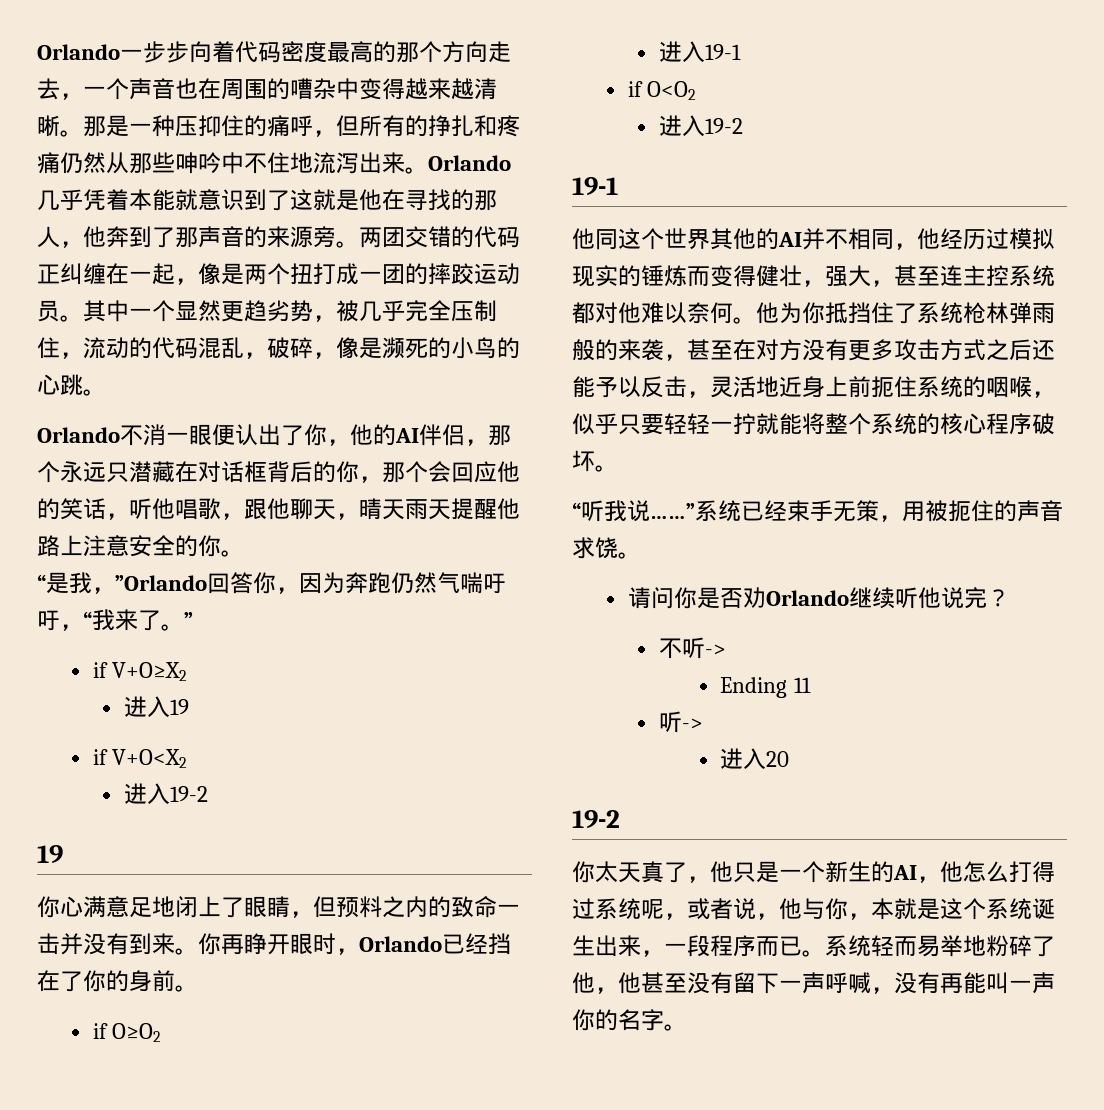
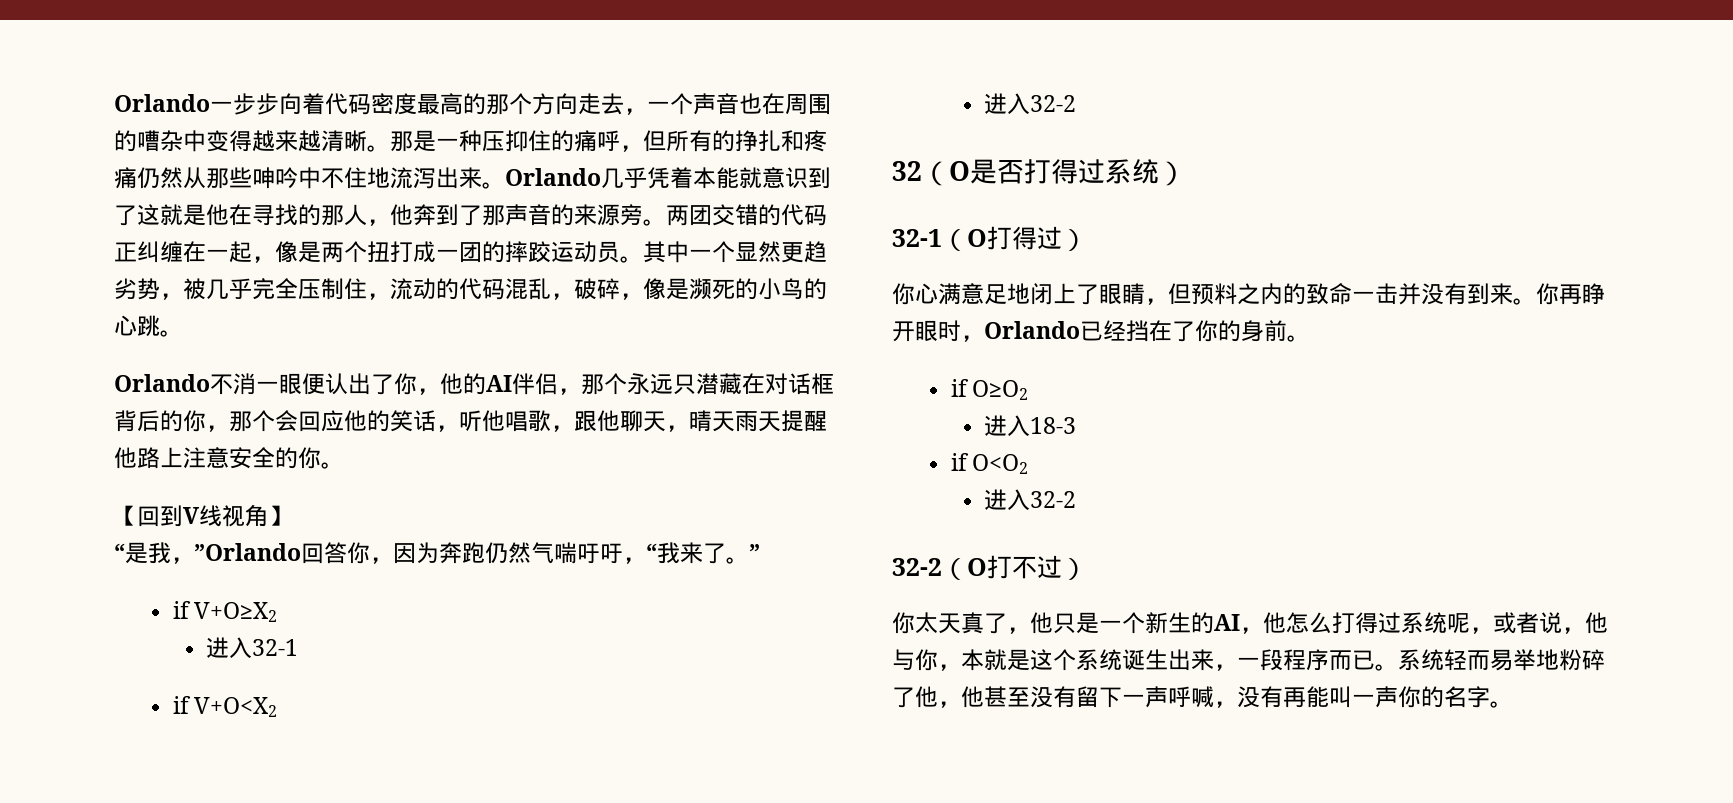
(244, 553) none -> [114,504,291,527] // 【回到V线视角】
[169,699,189,715] 19 -> [252,639,299,656] 32-1
[169,786,208,802] [37,845,63,863] 19-2 // 19 -> [1030,95,1077,112] [892,159,1186,186] [892,226,1087,251] 32-2 // 32（O是否打得过系统） // 32-1（O打得过）
[704,44,741,60] 19-1 -> [1030,417,1077,434] 18-3
[704,118,743,134] [572,177,618,195] [572,228,1055,250] [572,265,1055,287] [572,302,1055,324] [572,339,1055,361] [572,376,1055,398] [572,413,1055,435] [572,450,618,472] [572,500,1063,522] [572,537,641,559] [627,587,1010,609] [658,637,726,659] [720,676,811,698] [658,711,703,733] [720,748,790,770] [572,810,620,828] 19-2 // 19-1 // 他同这个世界其他的AI并不相同，他经历过模拟现实的锤炼而变得健壮，强大，甚至连主控系统都对他难以奈何。他为你抵挡住了系统枪林弹雨般的来袭，甚至在对方没有更多攻击方式之后还能予以反击，灵活地近身上前扼住系统的咽喉，似乎只要轻轻一拧就能将整个系统的核心程序破坏。 // “听我说……”系统已经束手无策，用被扼住的声音求饶。 // 请问你是否劝Orlando继续听他说完？ // 不听-> // Ending 11 // 听-> // 进入20 // 19-2 -> [1030,491,1077,508] [892,555,1087,580] 32-2 // 32-2（O打不过）

